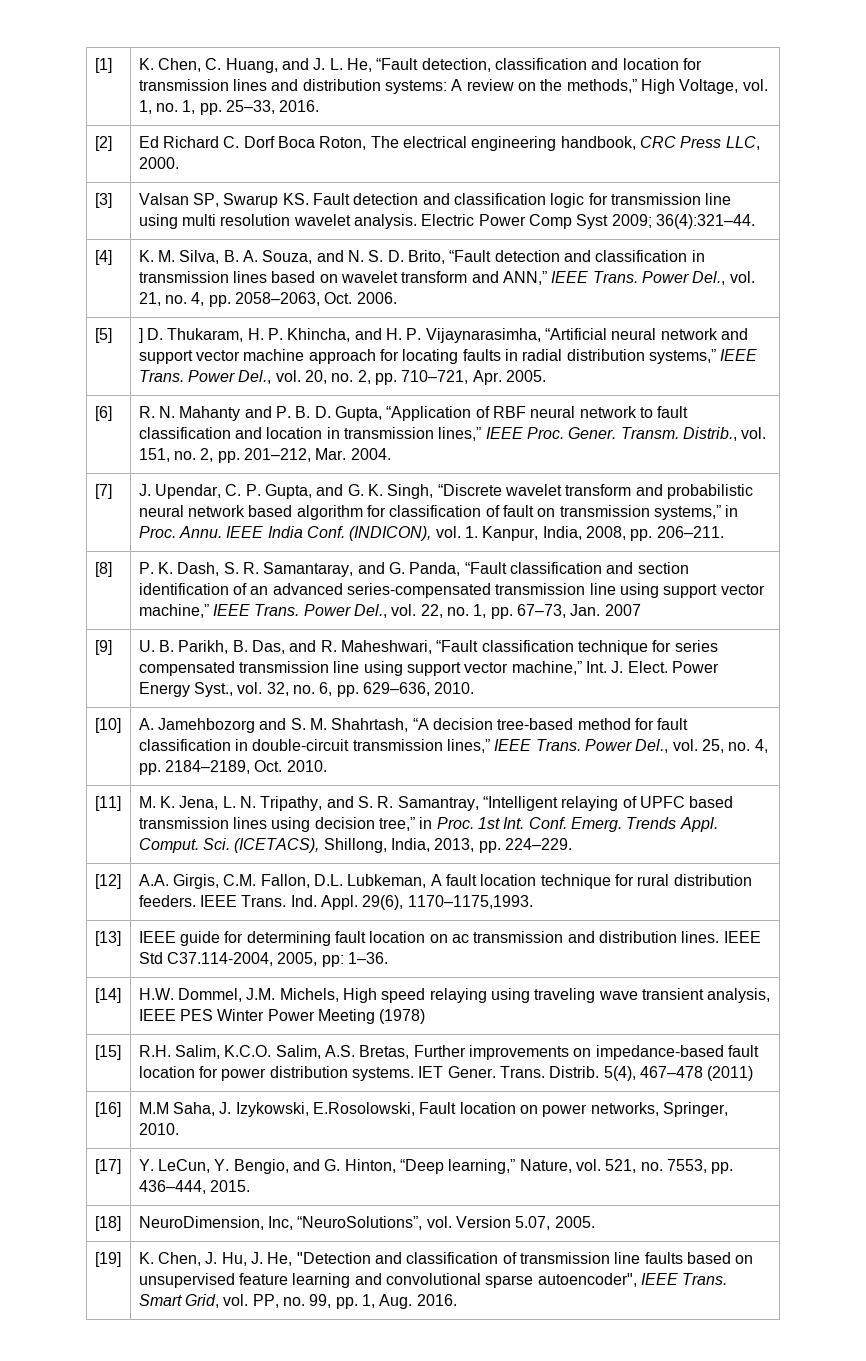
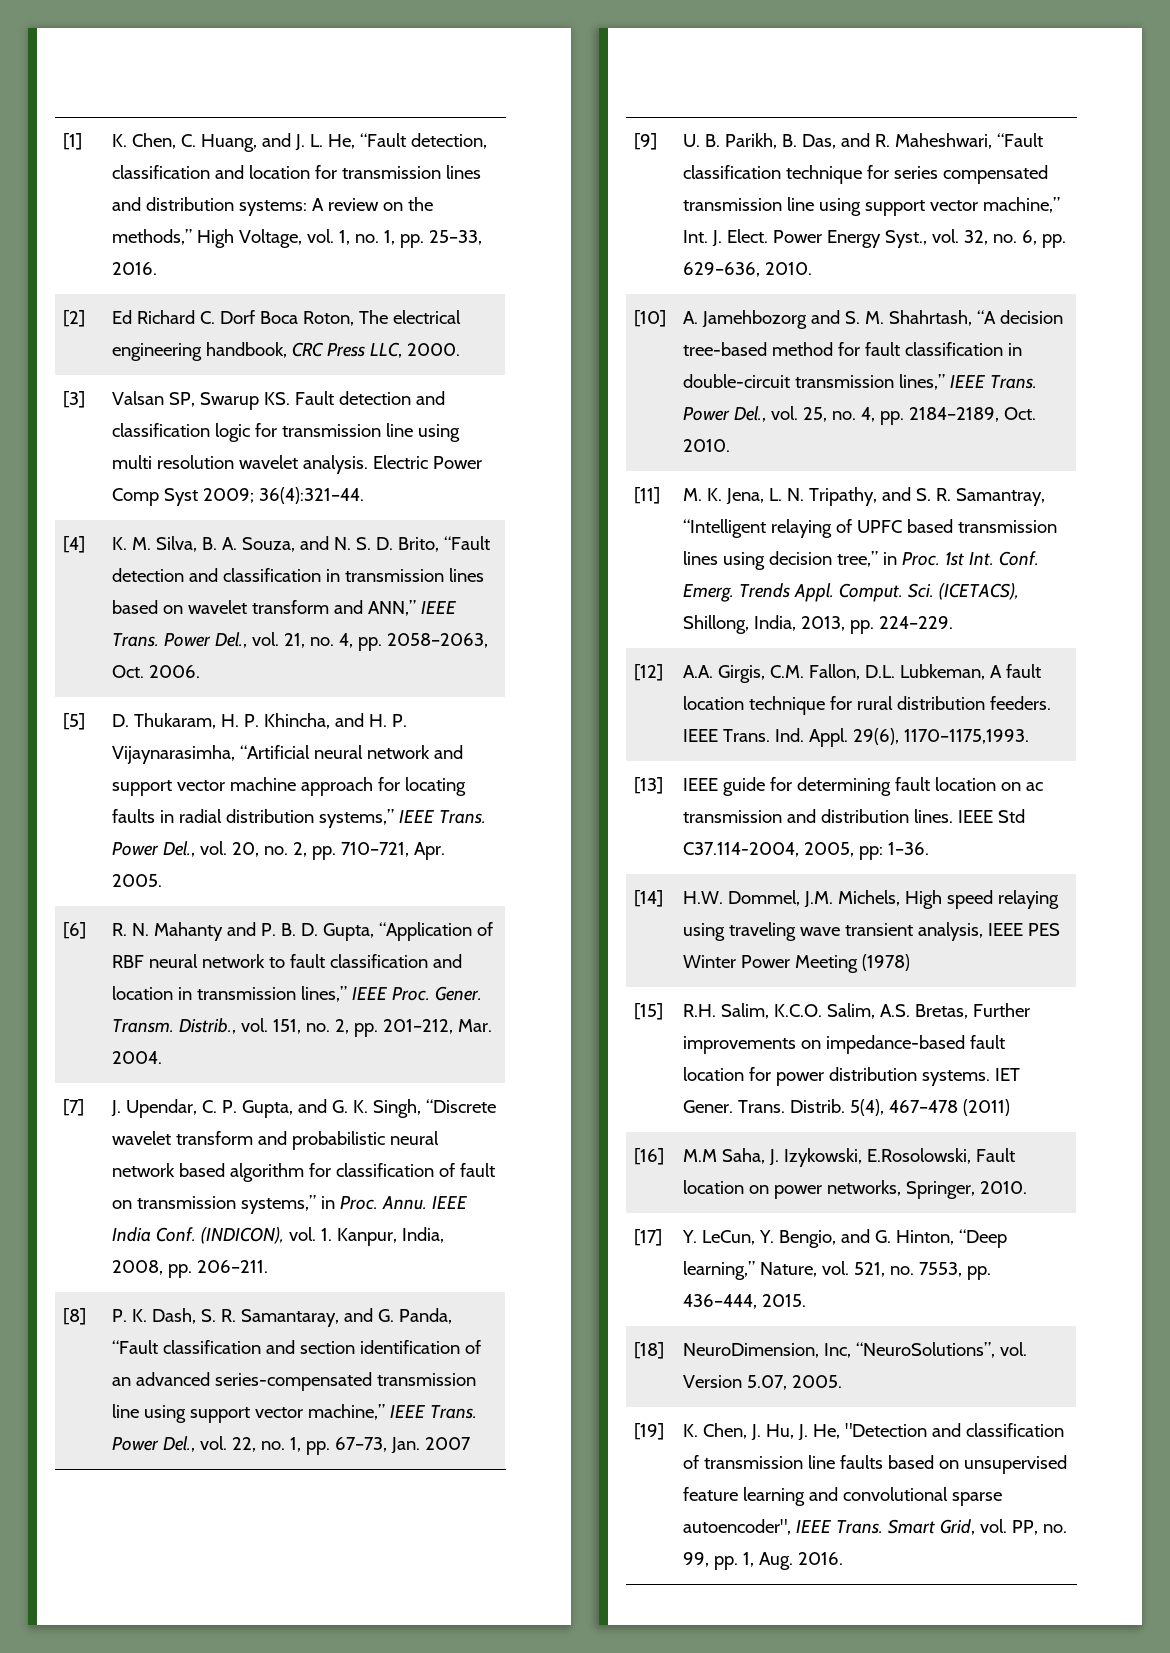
[138,328,143,343] ] -> (86, 721) none

